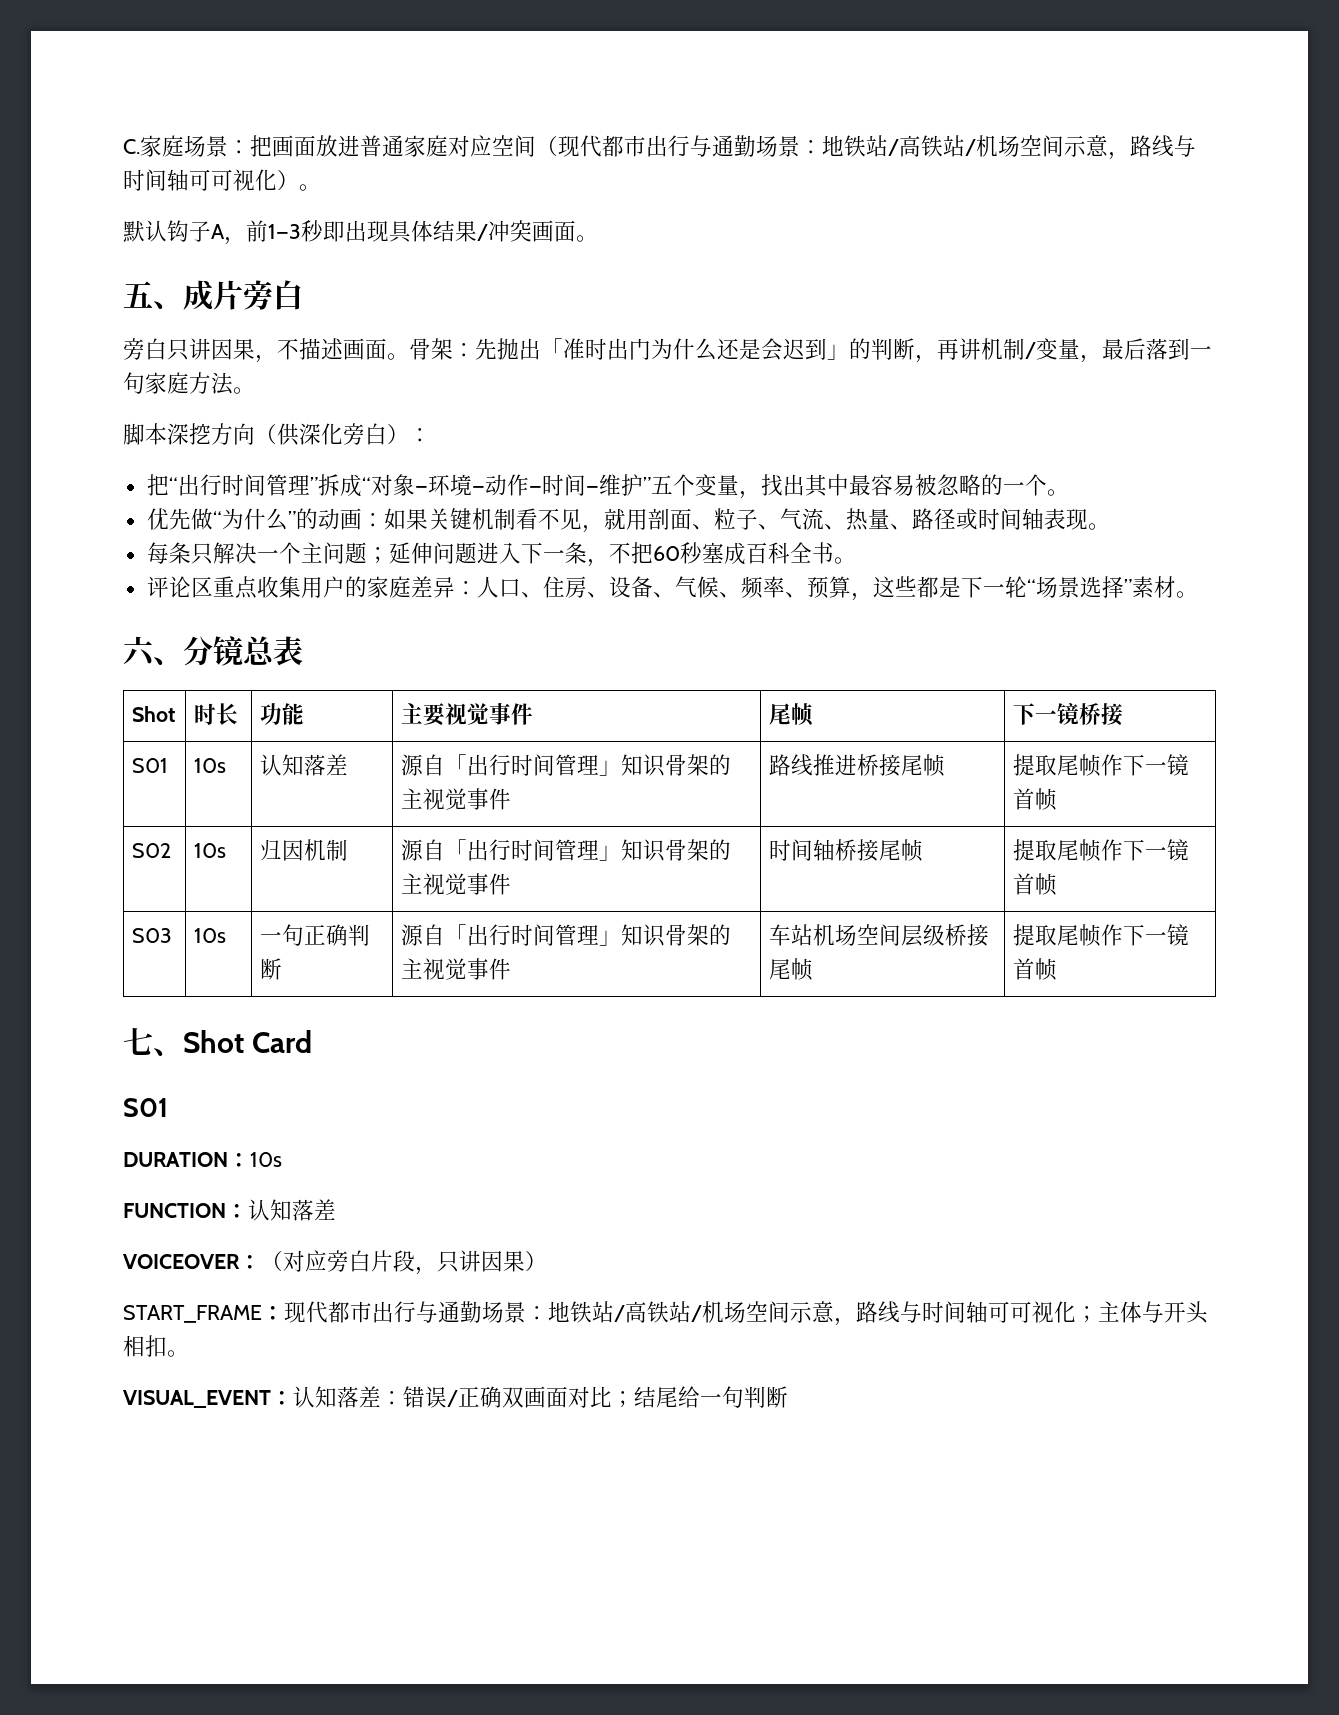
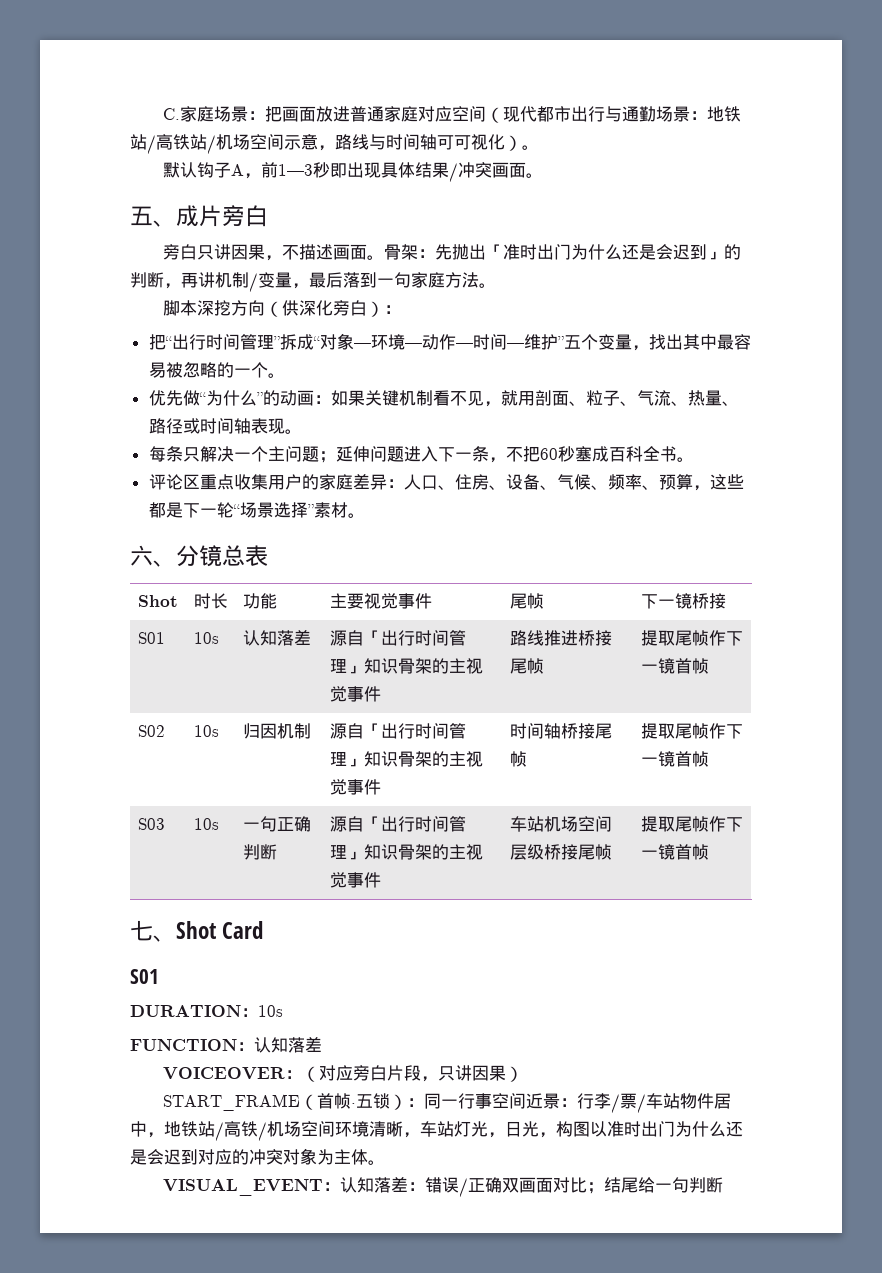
[261,1301,1208,1326] [123,1335,167,1357] ：现代都市出行与通勤场景：地铁站/高铁站/机场空间示意，路线与时间轴可可视化；主体与开头相扣 -> [300,1093,732,1113] [130,1121,743,1141] [130,1148,368,1165] （首帧·五锁）：同一行事空间近景：行李/票/车站物件居中，地铁站/高铁/机场空间环境清晰，车站灯光，日光，构图以准时出门为什么还是会迟到对应的冲突对象为主体

